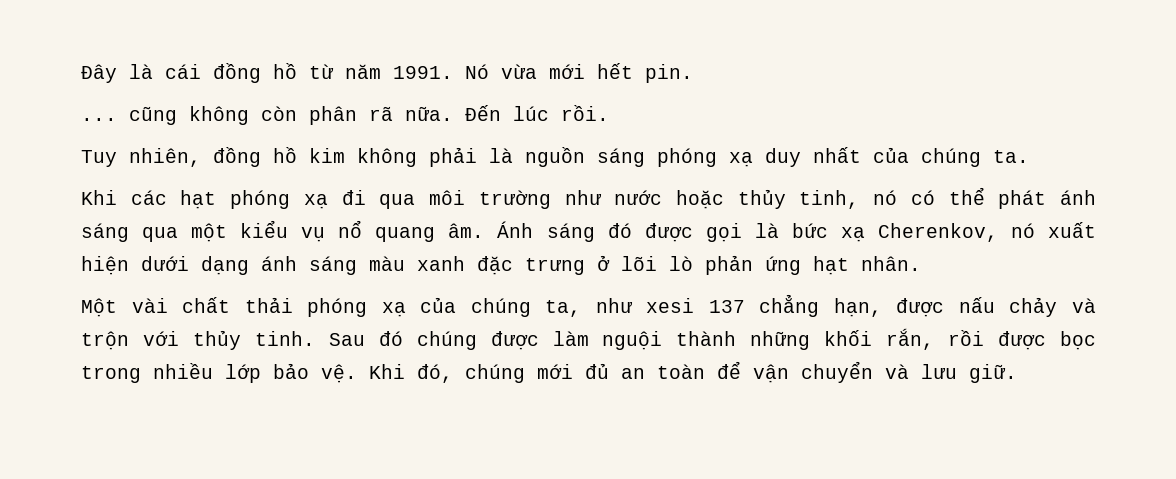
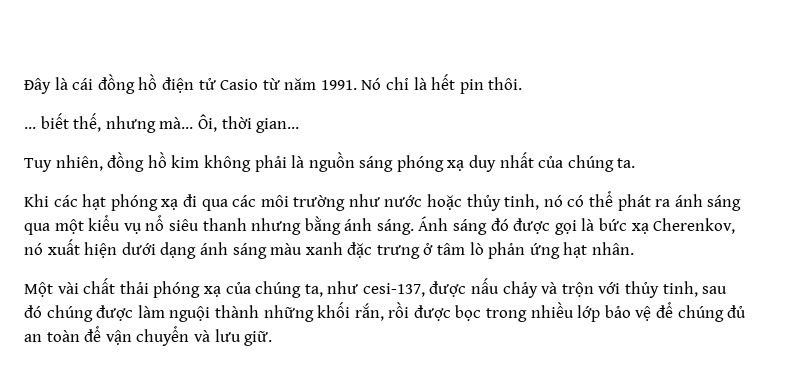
(297, 71) none -> [161,77,259,93] điện tử Casio
[501,63,693,83] [81,105,609,125] vừa mới hết pin. // ... cũng không còn phân rã nữa. Đến lúc rồi. -> [386,74,523,94] [24,113,300,133] chỉ là hết pin thôi. // ... biết thế, nhưng mà... Ôi, thời gian...
(416, 201) none -> [232,195,257,207] các
(1047, 199) none -> [655,199,671,207] ra
[375,223,485,242] quang âm. -> [168,216,414,235] siêu thanh nhưng bằng ánh sáng.
[621,256,657,271] lõi -> [437,243,466,255] tâm
[646,294,882,317] xesi 137 chẳng hạn, -> [362,283,425,297] cesi-137,
[254,331,365,346] tinh. Sau -> [662,281,728,297] tinh, sau
[321,364,573,383] vệ. Khi đó, chúng mới -> [635,302,724,322] vệ để chúng

